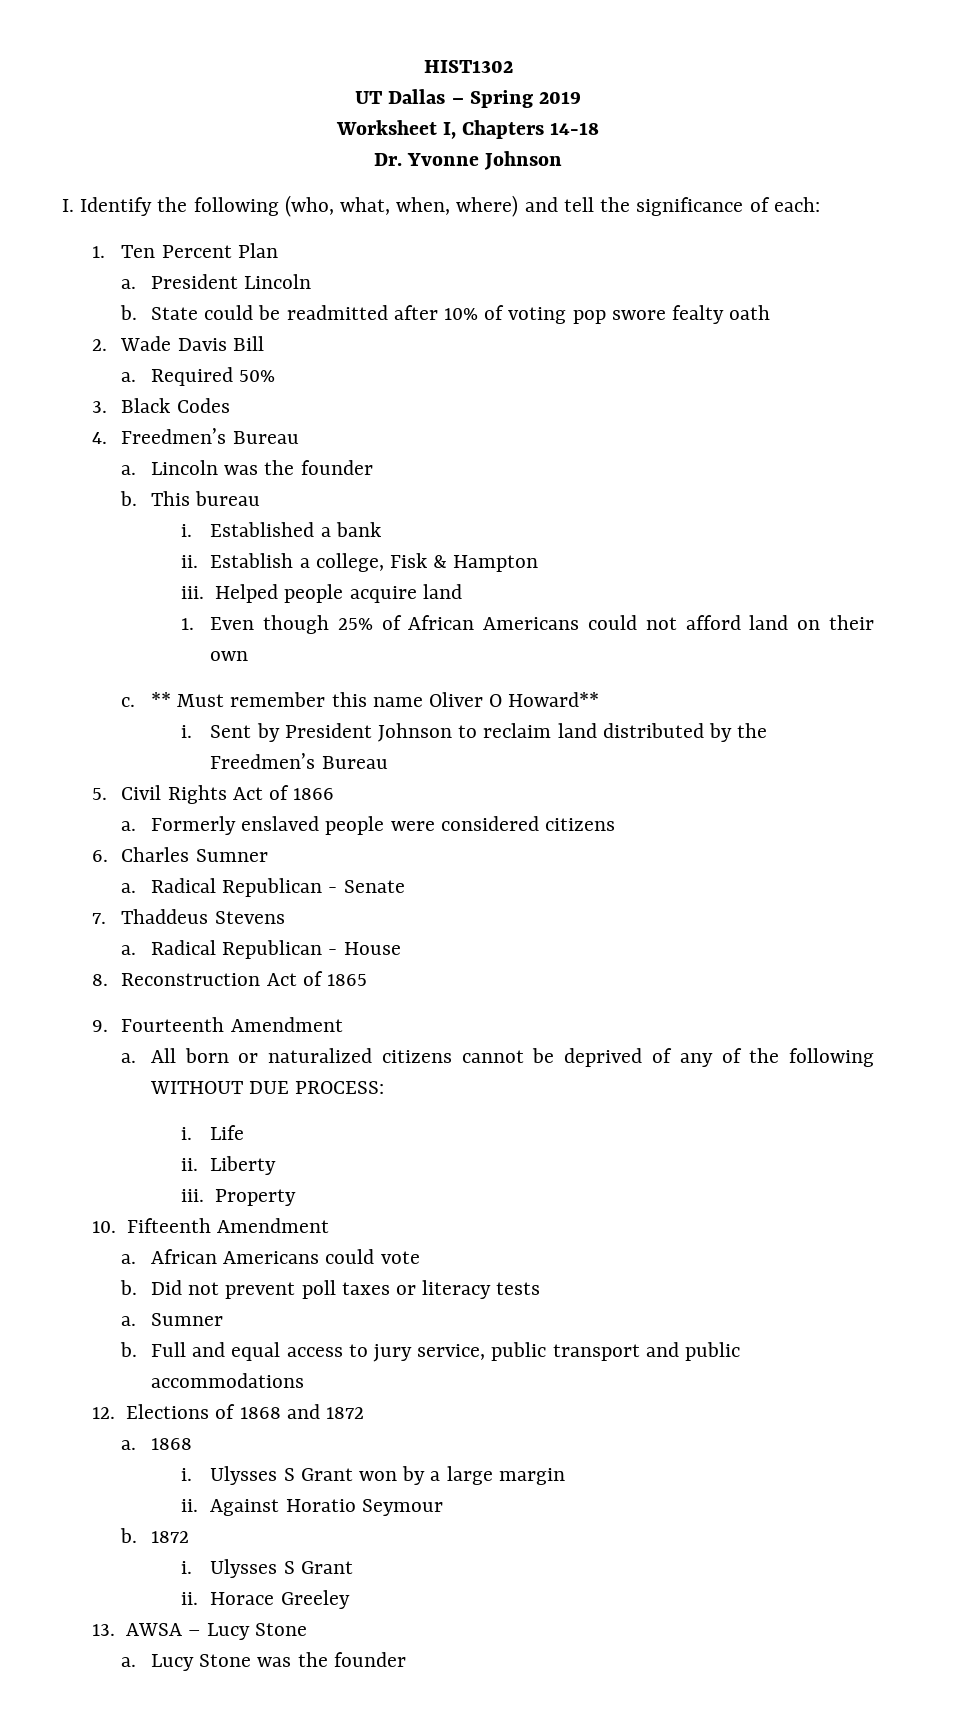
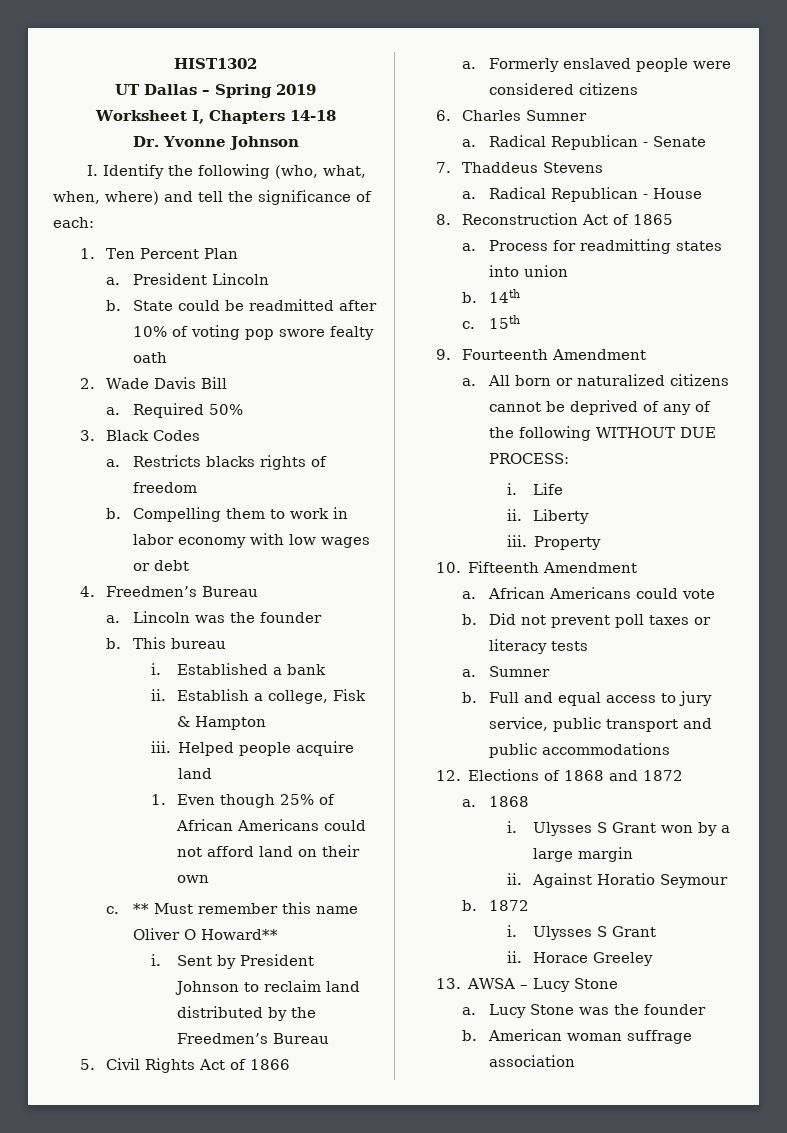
(230, 405) none -> [106,455,327,470] [132,482,197,493] [106,507,348,522] [132,533,370,548] [132,560,189,571] // a. Restricts blacks rights of freedom // b. Compelling them to work in labor economy with low wages or debt
(367, 980) none -> [462,239,722,254] [488,265,568,277] [462,289,520,303] [462,315,520,329] // a. Process for readmitting states into union // b. 14th // c. 15th
(406, 1659) none -> [462,1029,692,1044] [488,1055,575,1067] // b. American woman suffrage association

